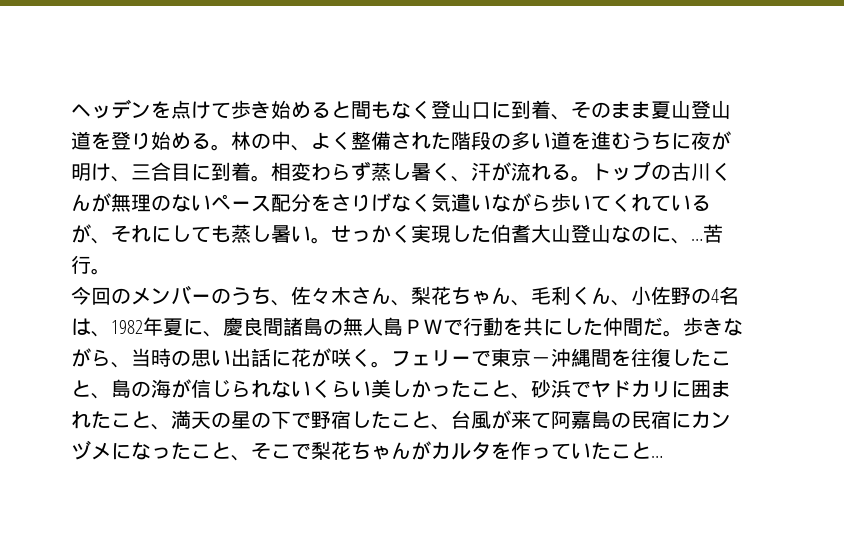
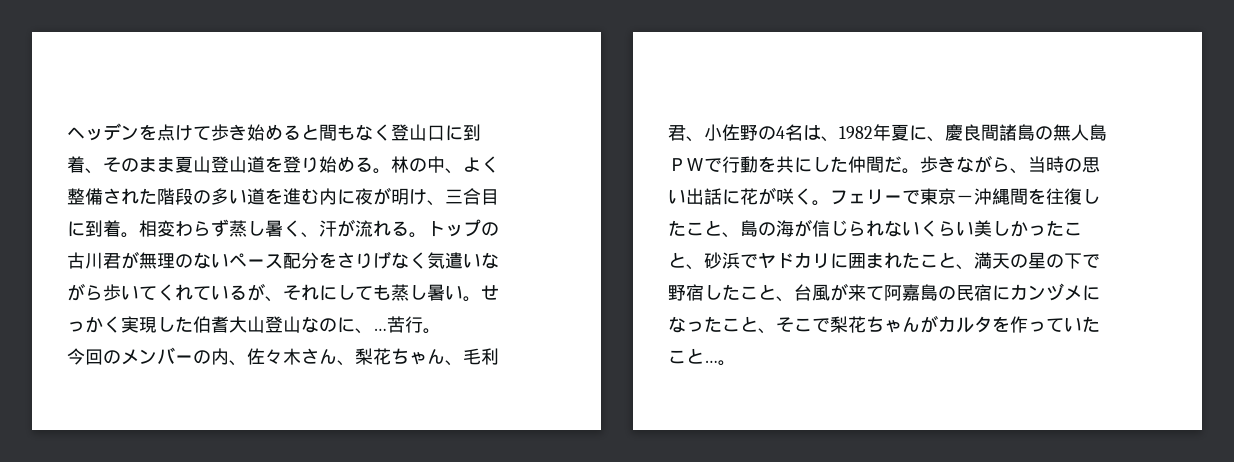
[631,131,671,151] うち -> [319,188,337,205] 内
[711,162,731,181] [71,194,91,212] くん -> [103,253,121,269] 君
[231,286,271,306] うち -> [211,348,229,365] 内
[571,286,611,305] くん -> [668,125,686,141] 君
(663, 456) none -> [718,360,736,366] 。

